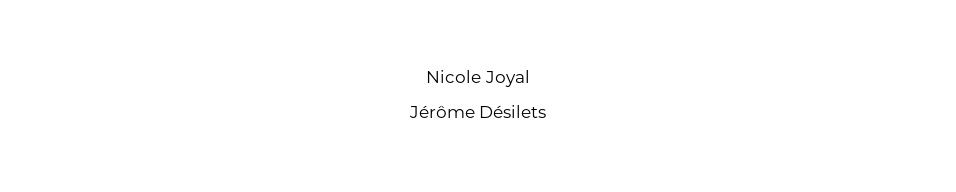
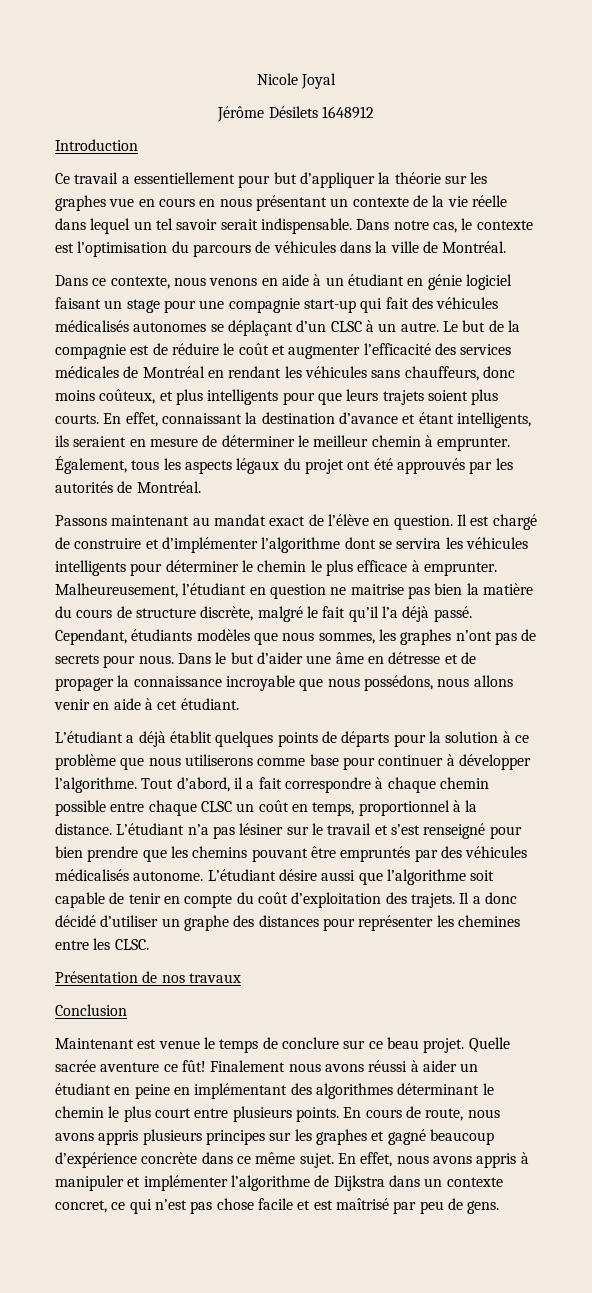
(547, 111) none -> [321,106,374,119] [55,139,138,151] [55,172,488,188] [55,195,507,211] [55,218,533,234] [55,241,507,257] [55,274,512,290] [55,297,499,313] [55,320,520,336] [55,343,512,359] [55,366,515,381] [55,389,499,405] [55,412,531,428] [55,435,511,451] [55,456,513,474] [55,481,201,493] [55,514,537,530] [55,537,528,553] [55,560,497,576] [55,583,533,599] [55,606,472,622] [55,629,537,645] [55,652,476,668] [55,675,513,691] [54,698,239,710] [55,731,529,747] [55,754,531,770] [55,777,489,793] [55,800,478,816] [55,823,522,839] [55,846,528,862] [55,869,495,885] [55,892,517,908] [55,915,520,931] [55,938,149,950] [55,971,241,983] [55,1004,127,1016] [55,1037,510,1053] [55,1060,479,1072] [55,1083,494,1099] [55,1106,500,1122] [55,1129,494,1145] [55,1152,529,1168] [55,1175,503,1191] [55,1198,500,1214] 1648912 // Introduction // Ce travail a essentiellement pour but d’appliquer la théorie sur les graphes vue en cours en nous présentant un contexte de la vie réelle dans lequel un tel savoir serait indispensable. Dans notre cas, le contexte est l’optimisation du parcours de véhicules dans la ville de Montréal. // Dans ce contexte, nous venons en aide à un étudiant en génie logiciel faisant un stage pour une compagnie start-up qui fait des véhicules médicalisés autonomes se déplaçant d’un CLSC à un autre. Le but de la compagnie est de réduire le coût et augmenter l’efficacité des services médicales de Montréal en rendant les véhicules sans chauffeurs, donc moins coûteux, et plus intelligents pour que leurs trajets soient plus courts. En effet, connaissant la destination d’avance et étant intelligents, ils seraient en mesure de déterminer le meilleur chemin à emprunter. Également, tous les aspects légaux du projet ont été approuvés par les autorités de Montréal. // Passons maintenant au mandat exact de l’élève en question. Il est chargé de construire et d’implémenter l’algorithme dont se servira les véhicules intelligents pour déterminer le chemin le plus efficace à emprunter. Malheureusement, l’étudiant en question ne maitrise pas bien la matière du cours de structure discrète, malgré le fait qu’il l’a déjà passé. Cependant, étudiants modèles que nous sommes, les graphes n’ont pas de secrets pour nous. Dans le but d’aider une âme en détresse et de propager la connaissance incroyable que nous possédons, nous allons venir en aide à cet étudiant. // L’étudiant a déjà établit quelques points de départs pour la solution à ce problème que nous utiliserons comme base pour continuer à développer l’algorithme. Tout d’abord, il a fait correspondre à chaque chemin possible entre chaque CLSC un coût en temps, proportionnel à la distance. L’étudiant n’a pas lésiner sur le travail et s’est renseigné pour bien prendre que les chemins pouvant être empruntés par des véhicules médicalisés autonome. L’étudiant désire aussi que l’algorithme soit capable de tenir en compte du coût d’exploitation des trajets. Il a donc décidé d’utiliser un graphe des distances pour représenter les chemines entre les CLSC. // Présentation de nos travaux // Conclusion // Maintenant est venue le temps de conclure sur ce beau projet. Quelle sacrée aventure ce fût! Finalement nous avons réussi à aider un étudiant en peine en implémentant des algorithmes déterminant le chemin le plus court entre plusieurs points. En cours de route, nous avons appris plusieurs principes sur les graphes et gagné beaucoup d’expérience concrète dans ce même sujet. En effet, nous avons appris à manipuler et implémenter l’algorithme de Dijkstra dans un contexte concret, ce qui n’est pas chose facile et est maîtrisé par peu de gens.

